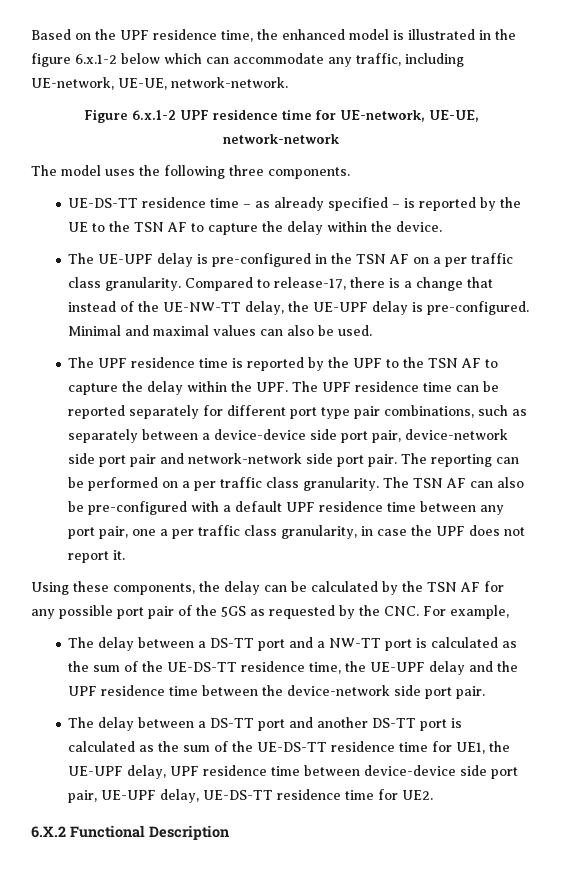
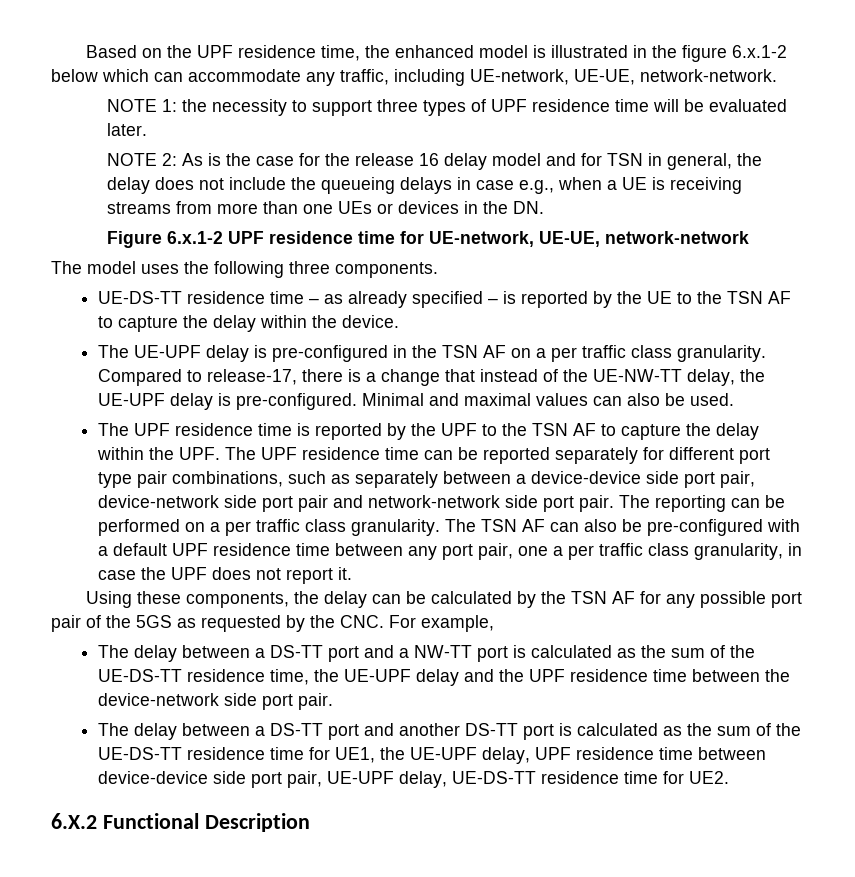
(288, 82) none -> [106,99,787,116] [106,123,147,136] [106,153,762,170] [106,177,742,194] [106,201,544,214] // NOTE 1: the necessity to support three types of UPF residence time will be evaluated later. // NOTE 2: As is the case for the release 16 delay model and for TSN in general, the delay does not include the queueing delays in case e.g., when a UE is receiving streams from more than one UEs or devices in the DN.

